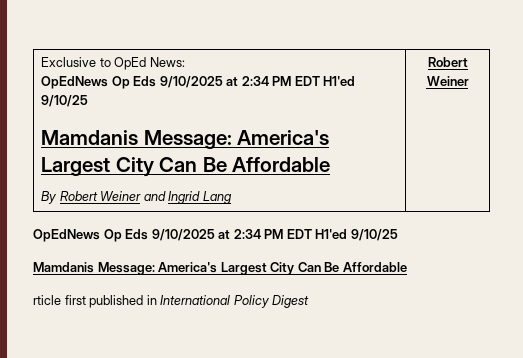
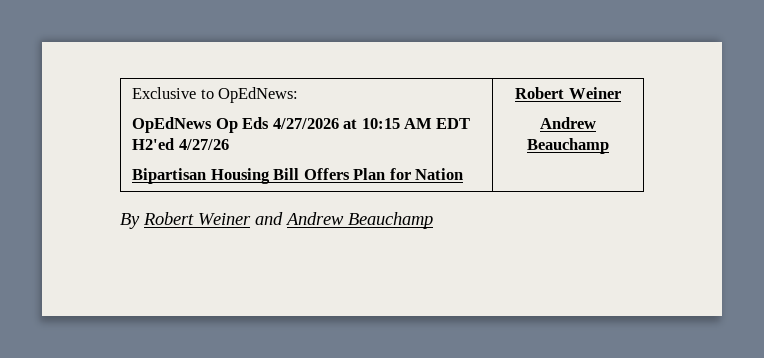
[114,57,185,70] [41,76,356,89] [41,95,89,107] [41,130,330,149] [41,157,331,177] [41,191,232,204] [427,57,468,67] [426,76,469,86] [33,229,398,242] [33,262,407,275] [33,295,310,308] OpEd News: // OpEdNews Op Eds 9/10/2025 at 2:34 PM EDT H1'ed 9/10/25 // Mamdanis Message: America's Largest City Can Be Affordable // By Robert Weiner and Ingrid Lang | Robert Weiner // OpEdNews Op Eds 9/10/2025 at 2:34 PM EDT H1'ed 9/10/25 // Mamdanis Message: America's Largest City Can Be Affordable // rticle first published in International Policy Digest -> [218,87,299,103] [132,117,471,133] [132,138,229,150] [132,168,463,184] [515,87,621,99] [540,117,596,129] [527,138,609,154] [120,212,433,229] OpEdNews: // OpEdNews Op Eds 4/27/2026 at 10:15 AM EDT H2'ed 4/27/26 // Bipartisan Housing Bill Offers Plan for Nation | Robert Weiner // Andrew Beauchamp // By Robert Weiner and Andrew Beauchamp

